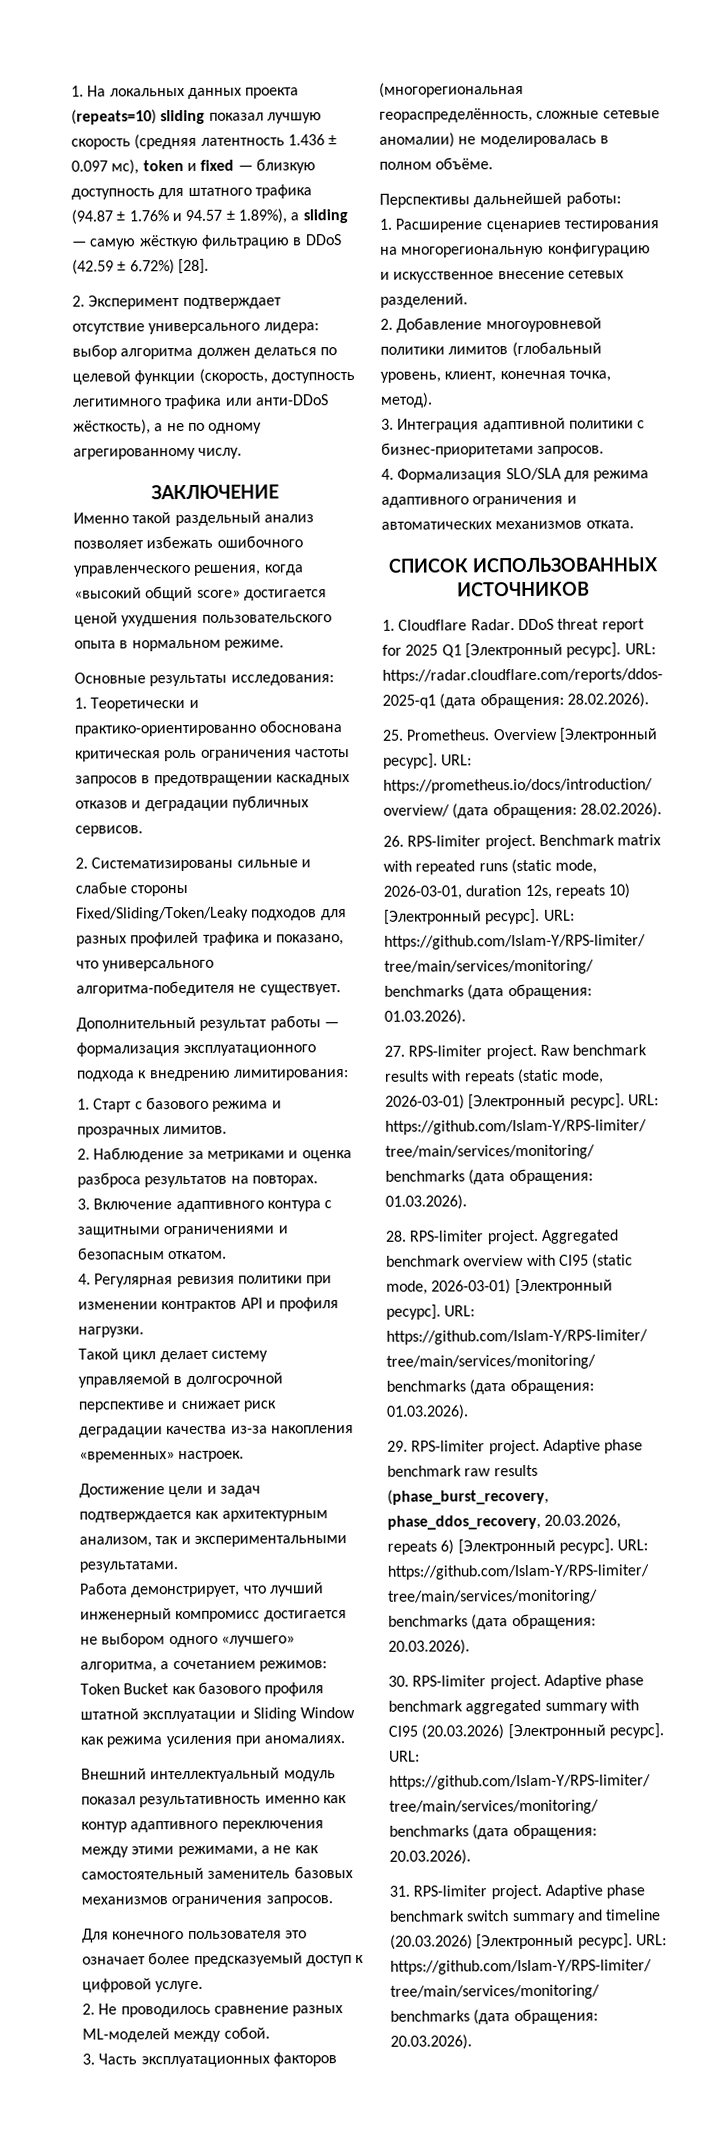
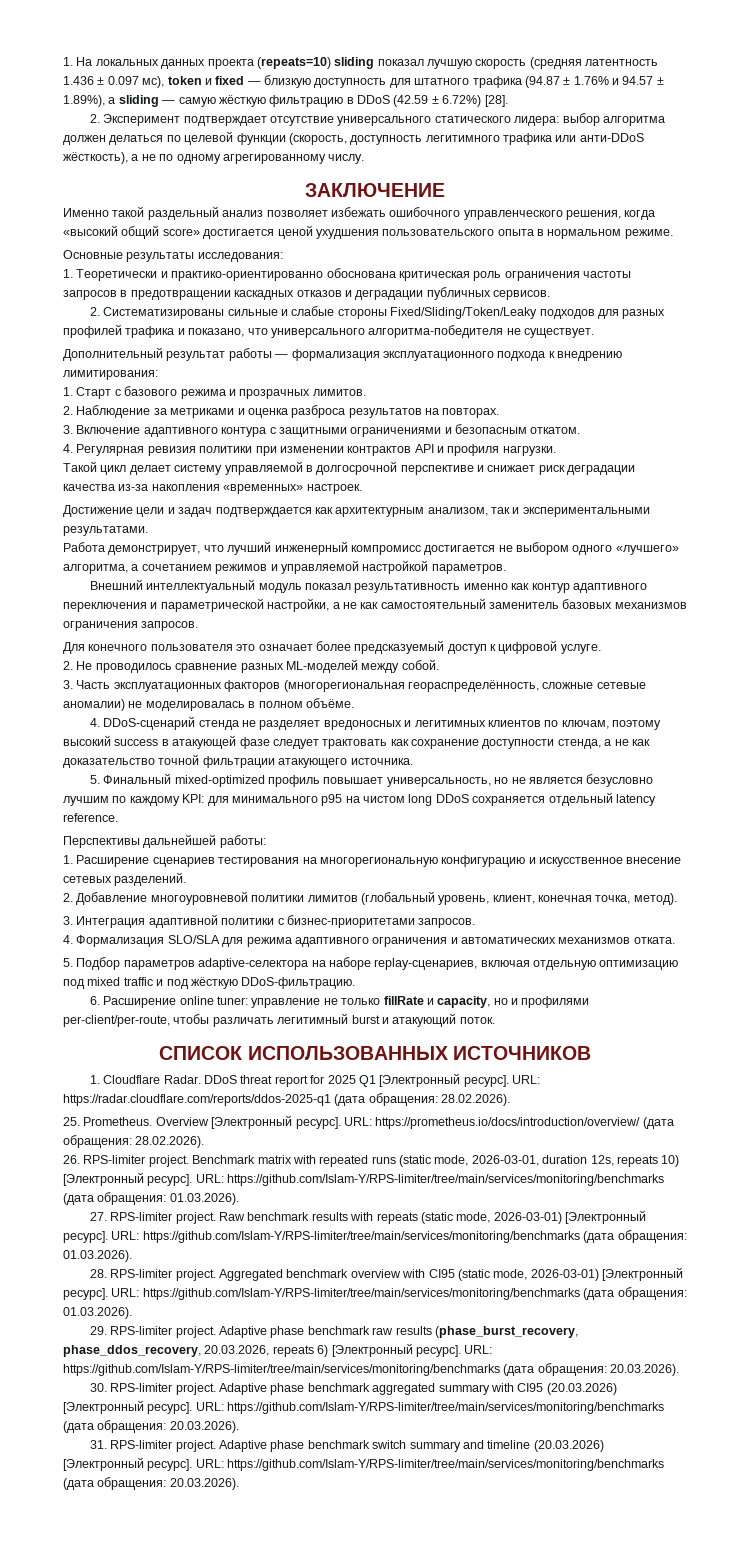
(261, 328) none -> [434,116,511,123] статического
[258,1660,327,1672] [80,1681,325,1697] [80,1707,356,1723] [80,1735,346,1748] режимов: Token Bucket как базового профиля штатной эксплуатации и Sliding Window как режима усиления при аномалиях. -> [215,560,506,574] режимов и управляемой настройкой параметров.
[81,1845,258,1858] между этими режимами, -> [150,598,330,612] и параметрической настройки,
(494, 163) none -> [89,716,662,730] [63,735,650,749] [63,754,413,768] [89,773,654,787] [63,792,656,806] [63,813,118,822] // 4. DDoS-сценарий стенда не разделяет вредоносных и легитимных клиентов по ключам, поэтому высокий success в атакующей фазе следует трактовать как сохранение доступности стенда, а не как доказательство точной фильтрации атакующего источника. // 5. Финальный mixed-optimized профиль повышает универсальность, но не является безусловно лучшим по каждому KPI: для минимального p95 на чистом long DDoS сохраняется отдельный latency reference.
(634, 524) none -> [63,957,679,970] [63,977,356,989] [89,996,590,1008] [63,1013,495,1027] // 5. Подбор параметров adaptive-селектора на наборе replay-сценариев, включая отдельную оптимизацию под mixed traffic и под жёсткую DDoS-фильтрацию. // 6. Расширение online tuner: управление не только fillRate и capacity, но и профилями per-client/per-route, чтобы различать легитимный burst и атакующий поток.

